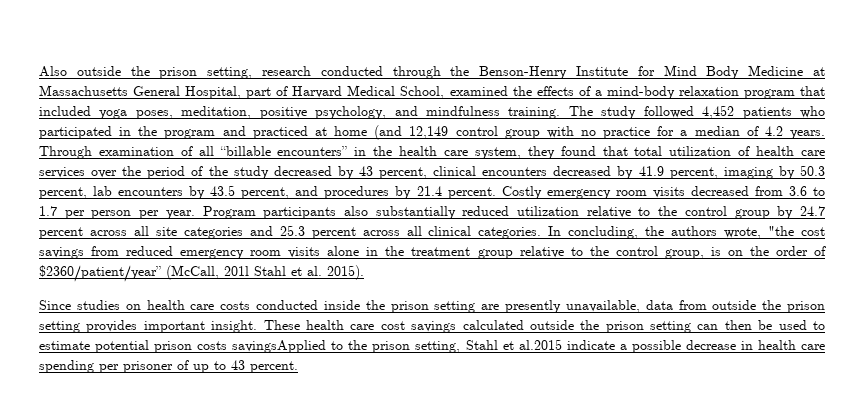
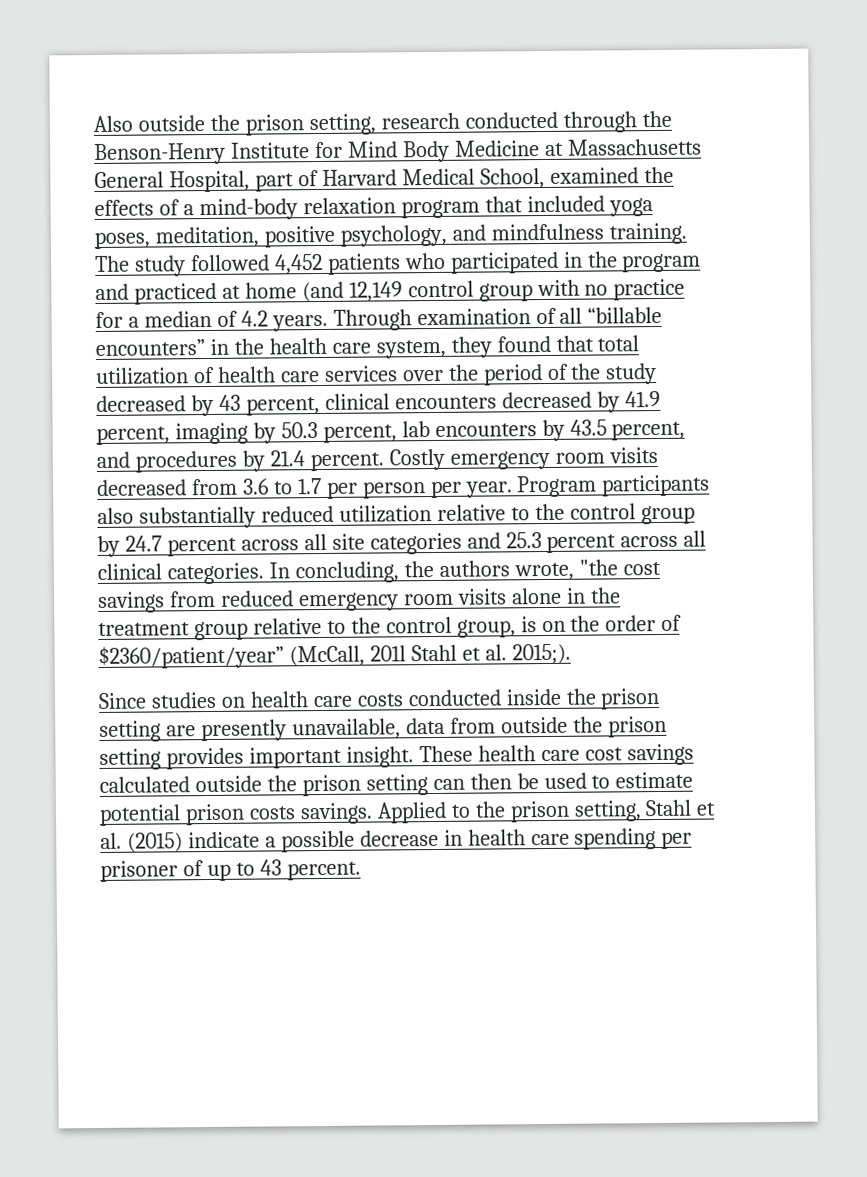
[327,265,364,280] 2015). -> [511,643,571,665] 2015;).
[232,340,327,353] savingsApplied -> [299,801,447,825] savings. Applied
[518,339,562,350] al.2015 -> [100,832,183,853] al. (2015)

